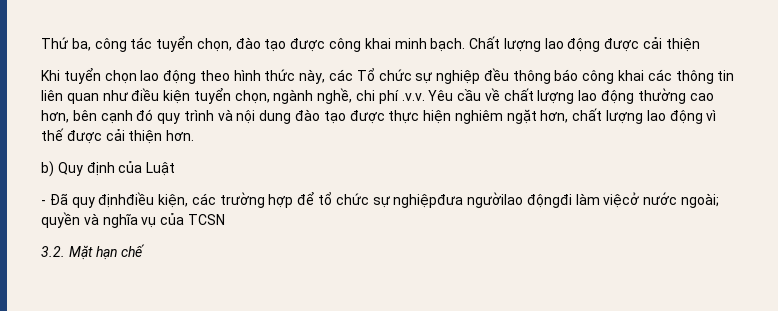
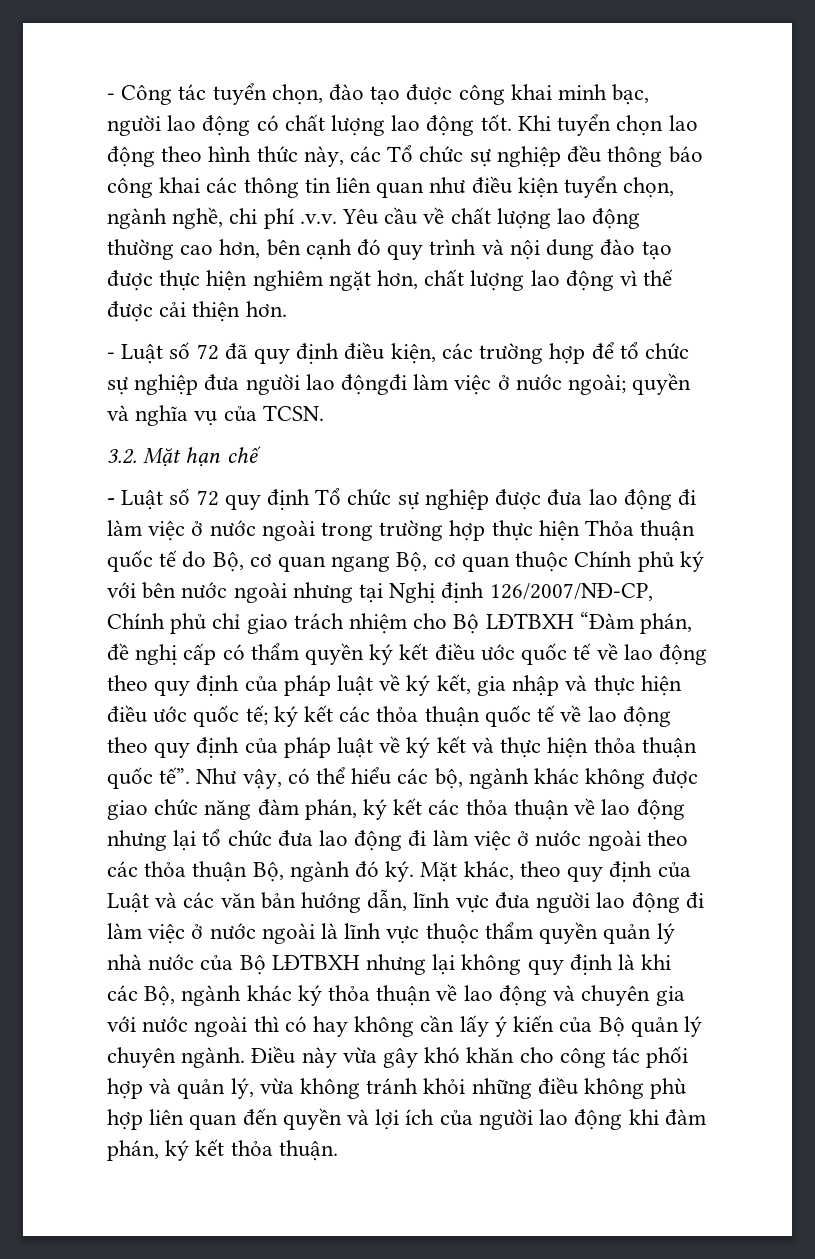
[41,37,127,52] Thứ ba, công -> [107,84,173,105] - Công
[430,36,700,52] bạch. Chất lượng lao động được cải thiện // -> [612,84,650,105] [107,114,512,136] bạc, người lao động có chất lượng lao động tốt.
[41,161,176,177] [41,192,155,208] b) Quy định của Luật // - Đã quy địnhđiều -> [107,342,385,364] - Luật số 72 đã quy định điều
[393,192,641,208] nghiệpđưa ngườilao độngđi làm việcở -> [134,374,510,395] nghiệp đưa người lao độngđi làm việc ở
[187,214,225,225] TCSN -> [262,405,324,421] TCSN.
(146, 250) none -> [107,488,696,510] [107,520,696,541] [107,550,704,572] [107,582,653,603] [107,612,693,634] [107,643,707,665] [107,674,682,696] [107,705,671,727] [107,736,697,758] [107,767,698,789] [107,798,685,820] [107,829,688,851] [107,861,691,882] [107,889,704,913] [107,922,675,944] [107,954,672,975] [107,984,685,1006] [107,1015,702,1037] [107,1046,689,1068] [107,1077,687,1099] [107,1108,706,1130] [107,1139,338,1161] // - Luật số 72 quy định Tổ chức sự nghiệp được đưa lao động đi làm việc ở nước ngoài trong trường hợp thực hiện Thỏa thuận quốc tế do Bộ, cơ quan ngang Bộ, cơ quan thuộc Chính phủ ký với bên nước ngoài nhưng tại Nghị định 126/2007/NĐ-CP, Chính phủ chỉ giao trách nhiệm cho Bộ LĐTBXH “Đàm phán, đề nghị cấp có thẩm quyền ký kết điều ước quốc tế về lao động theo quy định của pháp luật về ký kết, gia nhập và thực hiện điều ước quốc tế; ký kết các thỏa thuận quốc tế về lao động theo quy định của pháp luật về ký kết và thực hiện thỏa thuận quốc tế”. Như vậy, có thể hiểu các bộ, ngành khác không được giao chức năng đàm phán, ký kết các thỏa thuận về lao động nhưng lại tổ chức đưa lao động đi làm việc ở nước ngoài theo các thỏa thuận Bộ, ngành đó ký. Mặt khác, theo quy định của Luật và các văn bản hướng dẫn, lĩnh vực đưa người lao động đi làm việc ở nước ngoài là lĩnh vực thuộc thẩm quyền quản lý nhà nước của Bộ LĐTBXH nhưng lại không quy định là khi các Bộ, ngành khác ký thỏa thuận về lao động và chuyên gia với nước ngoài thì có hay không cần lấy ý kiến của Bộ quản lý chuyên ngành. Điều này vừa gây khó khăn cho công tác phối hợp và quản lý, vừa không tránh khỏi những điều không phù hợp liên quan đến quyền và lợi ích của người lao động khi đàm phán, ký kết thỏa thuận.

